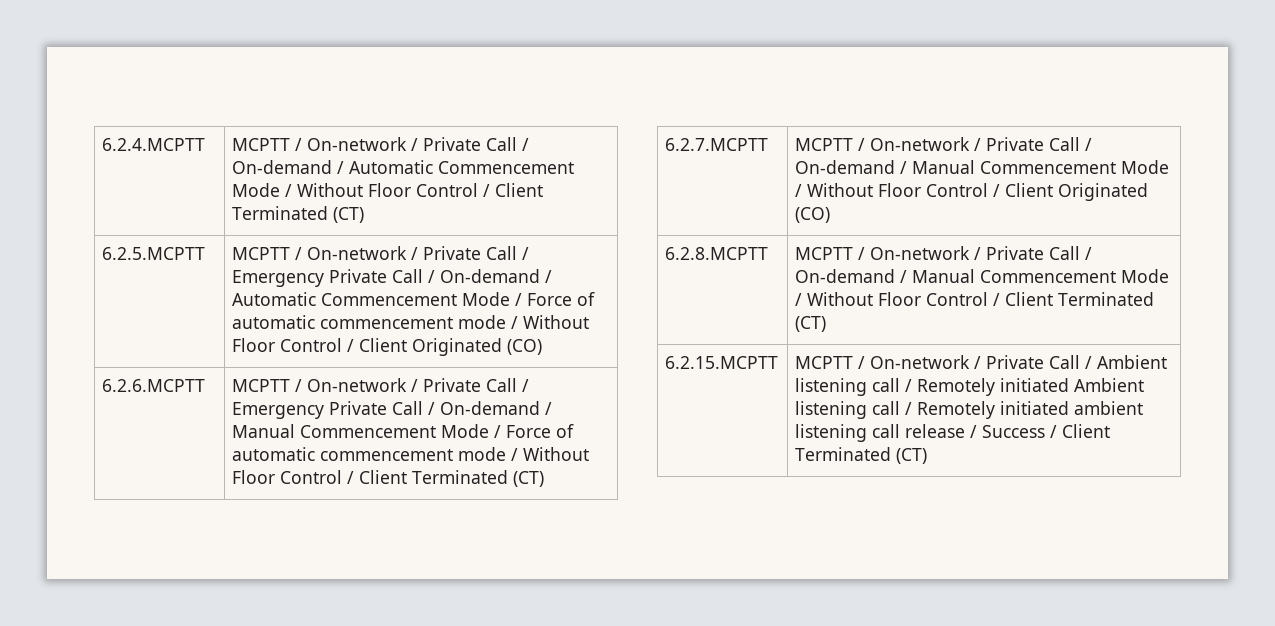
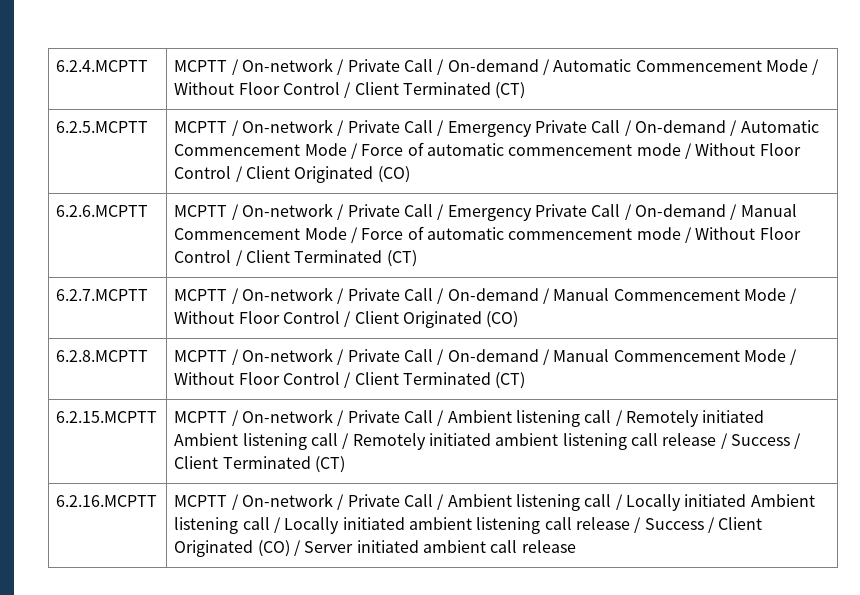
(928, 456) none -> [56,495,158,507] [174,493,815,511] [174,517,763,534] [174,540,576,557] // 6.2.16.MCPTT | MCPTT / On-network / Private Call / Ambient listening call / Locally initiated Ambient listening call / Locally initiated ambient listening call release / Success / Client Originated (CO) / Server initiated ambient call release

